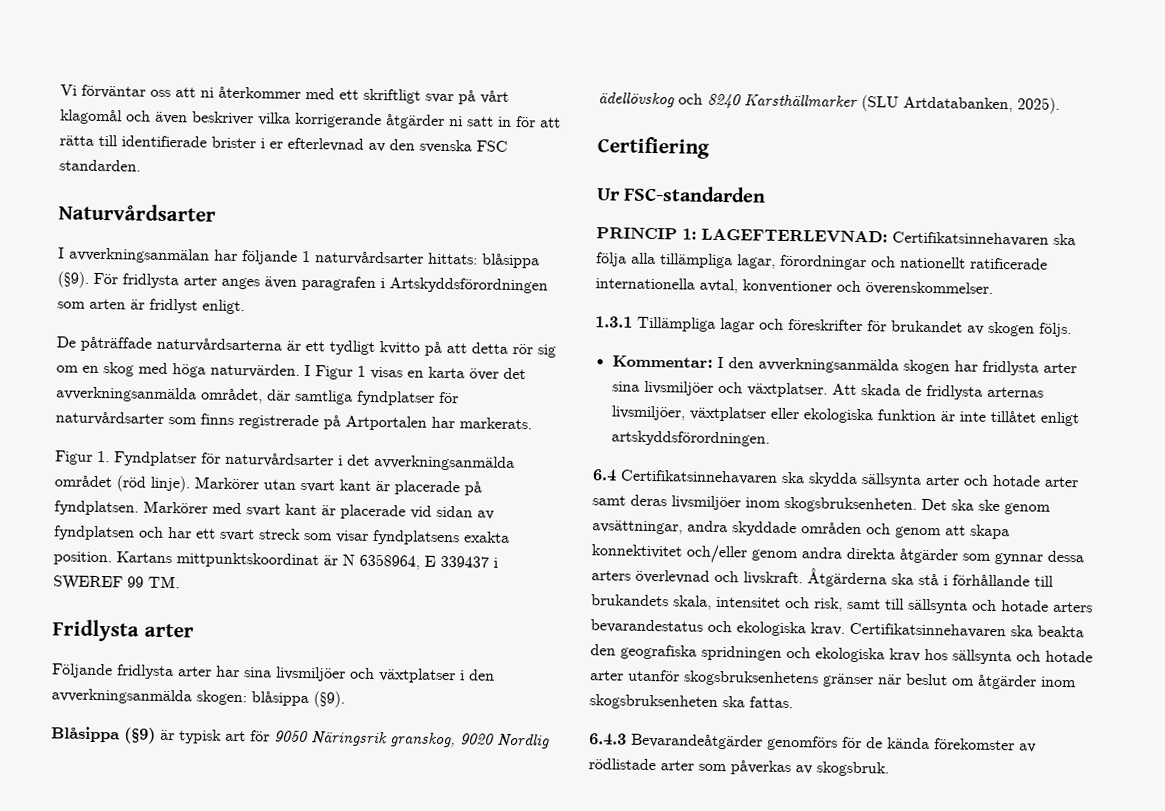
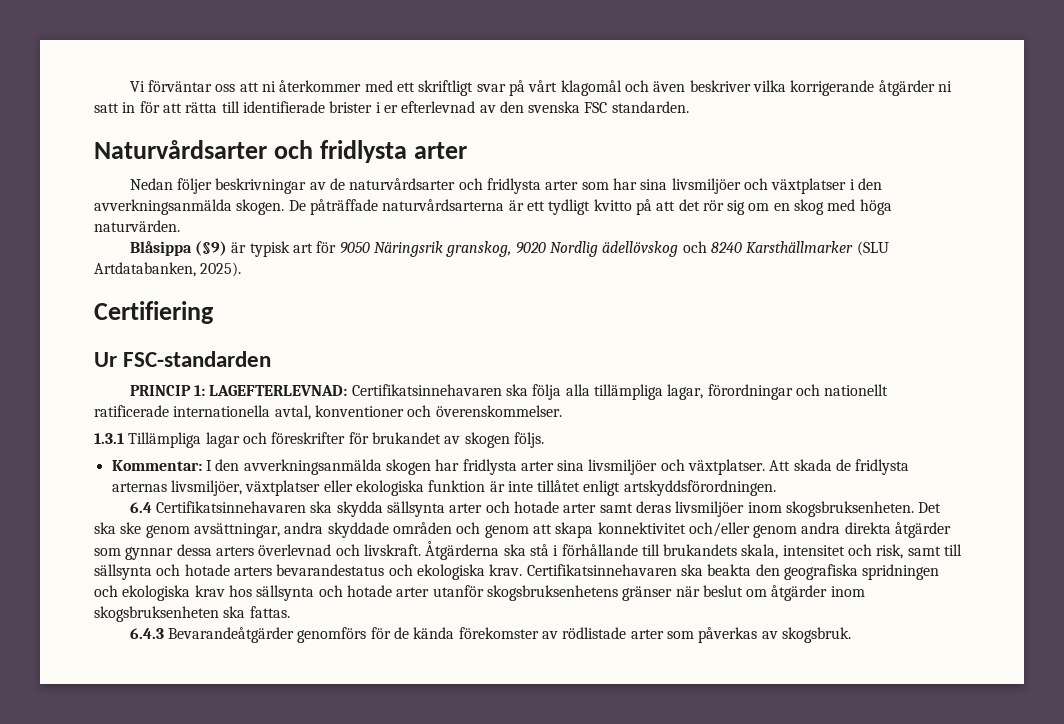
[58,247,540,269] [57,271,548,294] [57,298,245,315] // I avverkningsanmälan har följande 1 naturvårdsarter hittats: blåsippa (§9). För fridlysta arter anges även paragrafen i Artskyddsförordningen som arten är fridlyst enligt. // -> [274,140,468,163] [129,178,882,194] [94,199,285,215] och fridlysta arter // Nedan följer beskrivningar av de naturvårdsarter och fridlysta arter som har sina livsmiljöer och växtplatser i den avverkningsanmälda skogen.
[471,342,508,354] detta -> [678,199,700,211] det
[304,364,526,381] [56,386,459,406] [55,411,532,431] [55,450,515,472] [54,475,482,496] [54,500,495,520] [54,525,510,546] [53,551,498,570] [53,575,180,591] [52,619,194,642] [52,663,495,684] [51,688,345,708] I Figur 1 visas en karta över det avverkningsanmälda området, där samtliga fyndplatser för naturvårdsarter som finns registrerade på Artportalen har markerats. // Figur 1. Fyndplatser för naturvårdsarter i det avverkningsanmälda området (röd linje). Markörer utan svart kant är placerade på fyndplatsen. Markörer med svart kant är placerade vid sidan av fyndplatsen och har ett svart streck som visar fyndplatsens exakta position. Kartans mittpunktskoordinat är N 6358964, E 339437 i SWEREF 99 TM. // Fridlysta arter // Följande fridlysta arter har sina livsmiljöer och växtplatser i den avverkningsanmälda skogen: blåsippa (§9). -> (180, 226) none

